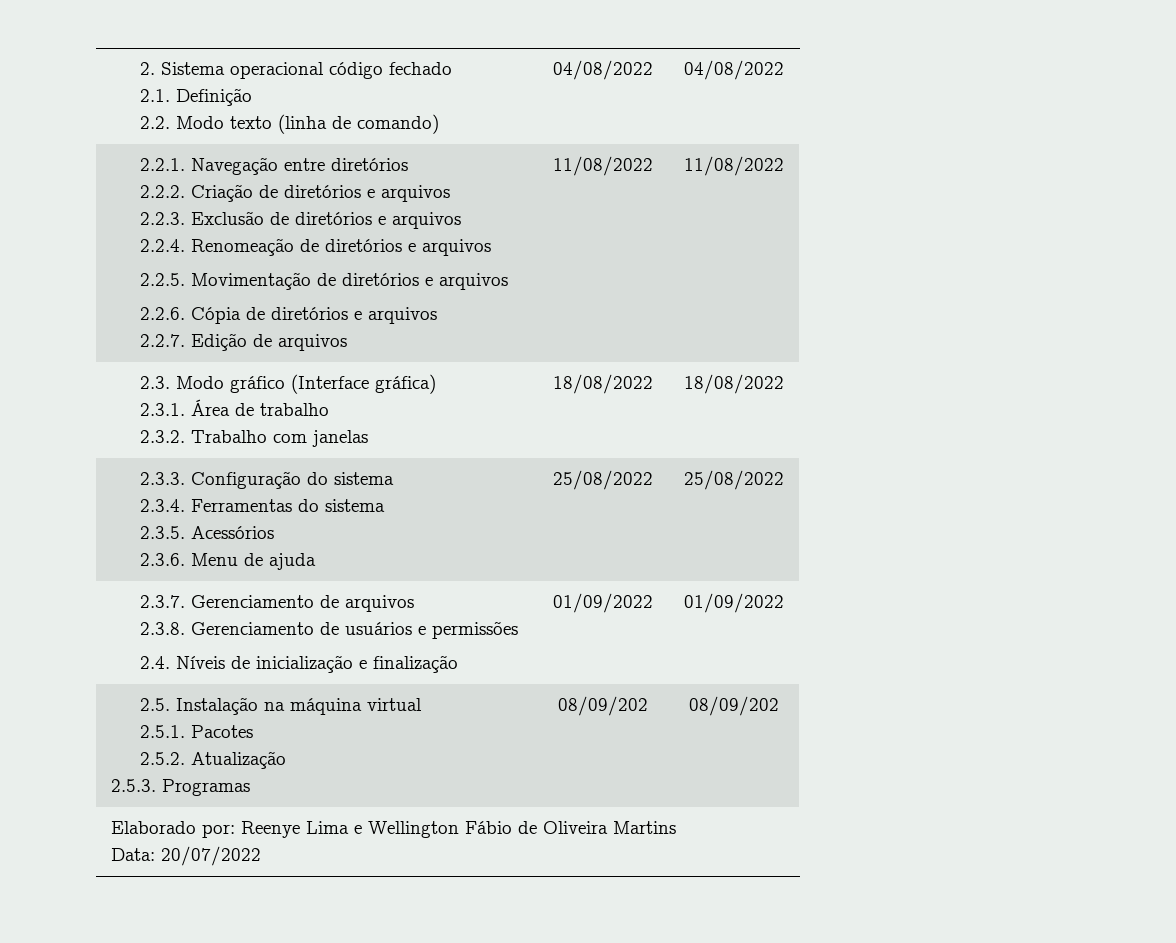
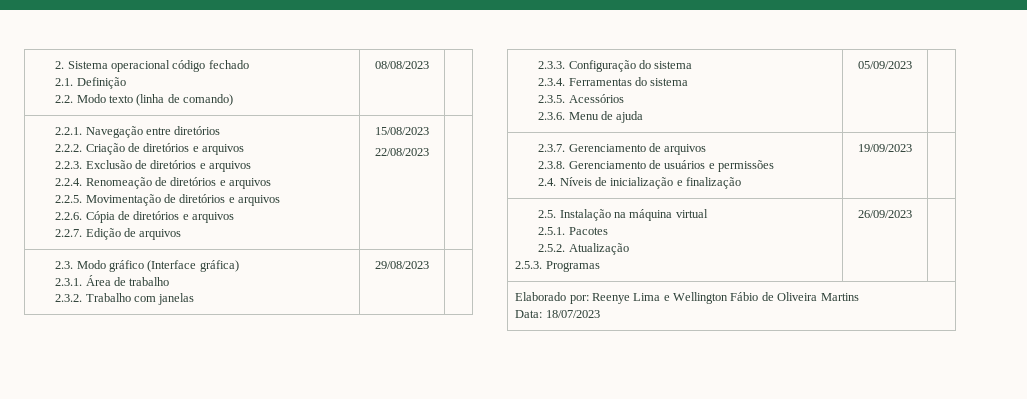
[553,60,653,80] [684,60,784,80] 04/08/2022 | 04/08/2022 -> [375,61,429,69] 08/08/2023 |
[553,156,653,176] [684,156,784,176] 11/08/2022 | 11/08/2022 -> [375,127,429,135] [375,148,429,156] 15/08/2023 // 22/08/2023 |
[553,374,653,394] [684,374,784,394] 18/08/2022 | 18/08/2022 -> [375,261,429,269] 29/08/2023 |
[553,470,653,490] [684,470,784,490] 25/08/2022 | 25/08/2022 -> [858,61,912,69] 05/09/2023 |
[553,593,653,613] [684,593,784,613] 01/09/2022 | 01/09/2022 -> [858,144,912,152] 19/09/2023 |
[558,696,648,716] [689,696,779,716] 08/09/202 | 08/09/202 -> [858,210,912,218] 26/09/2023 |
[161,846,262,866] 20/07/2022 -> [545,310,600,318] 18/07/2023

